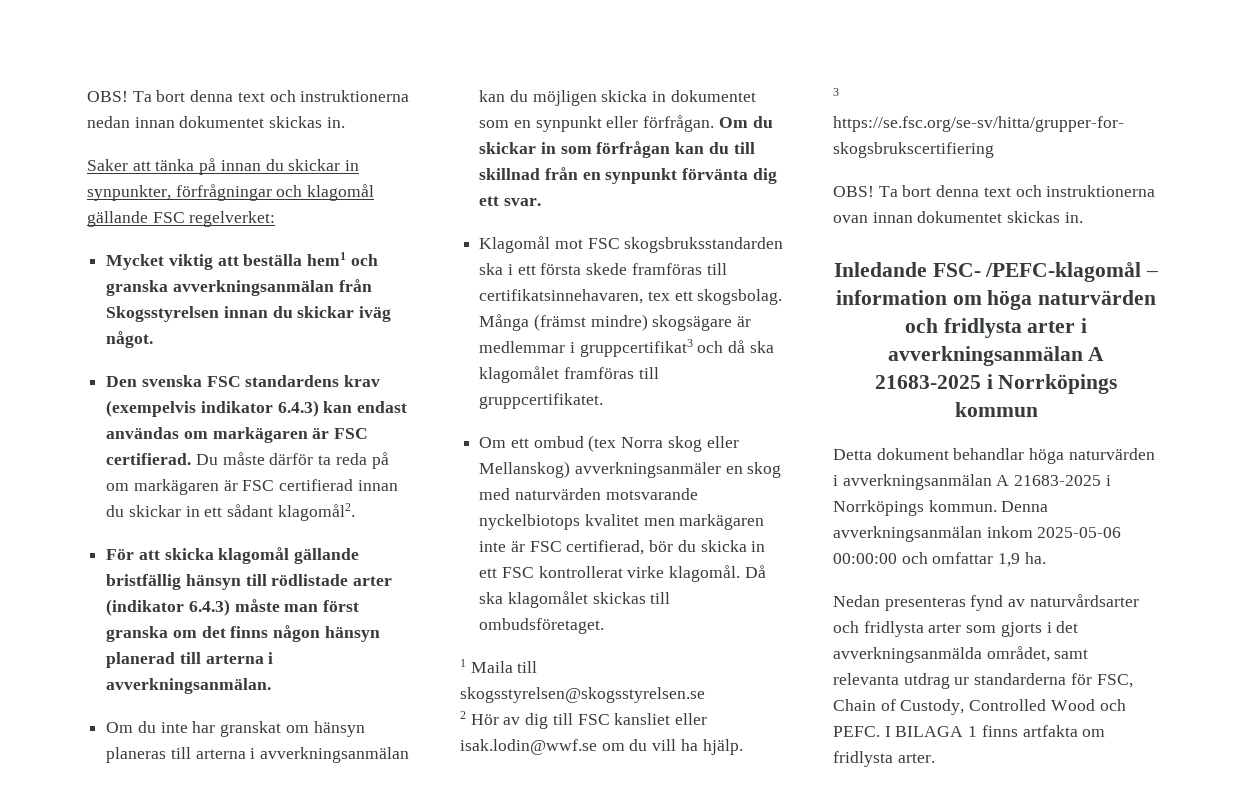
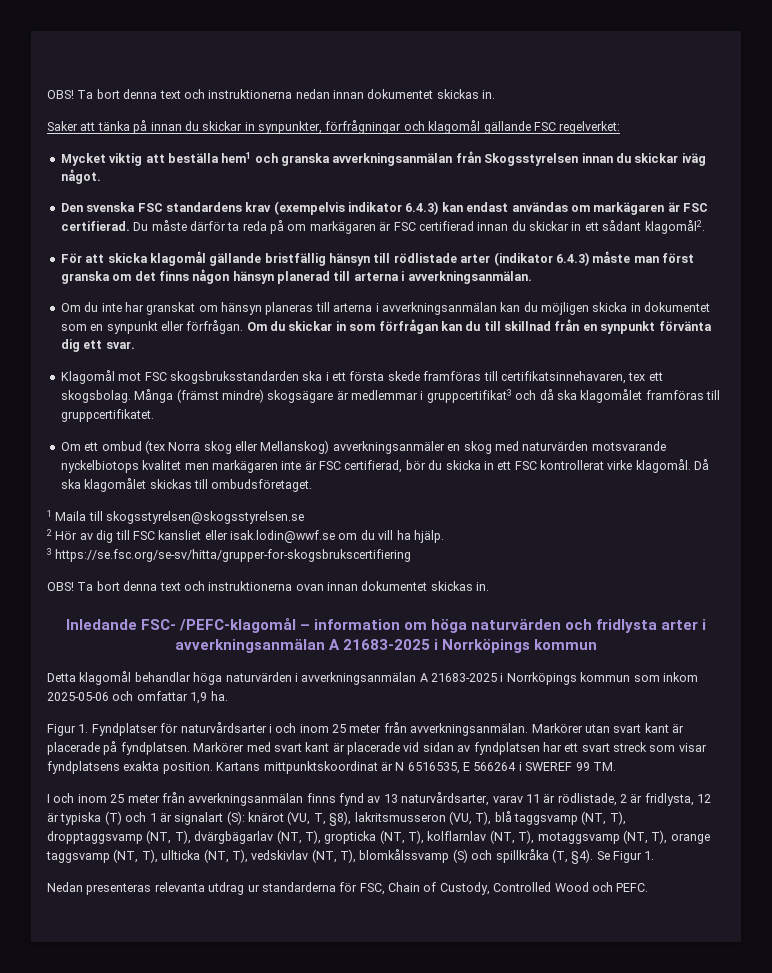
[876,448,949,460] dokument -> [79,671,132,685] klagomål
[928,500,1049,512] [833,526,982,542] kommun. Denna avverkningsanmälan -> [580,672,660,682] kommun som
[833,553,897,564] 00:00:00 -> (109, 696) none
[833,594,1139,611] [833,621,1079,637] [833,646,1089,663] Nedan presenteras fynd av naturvårdsarter och fridlysta arter som gjorts i det avverkningsanmälda området, samt -> [47,722,684,736] [47,741,707,755] [47,761,616,774] [47,792,712,806] [47,811,626,826] [47,830,710,844] [46,849,655,864] [47,882,152,895] Figur 1. Fyndplatser för naturvårdsarter i och inom 25 meter från avverkningsanmälan. Markörer utan svart kant är placerade på fyndplatsen. Markörer med svart kant är placerade vid sidan av fyndplatsen har ett svart streck som visar fyndplatsens exakta position. Kartans mittpunktskoordinat är N 6516535, E 566264 i SWEREF 99 TM. // I och inom 25 meter från avverkningsanmälan finns fynd av 13 naturvårdsarter, varav 11 är rödlistade, 2 är fridlysta, 12 är typiska (T) och 1 är signalart (S): knärot (VU, T, §8), lakritsmusseron (VU, T), blå taggsvamp (NT, T), dropptaggsvamp (NT, T), dvärgbägarlav (NT, T), gropticka (NT, T), kolflarnlav (NT, T), motaggsvamp (NT, T), orange taggsvamp (NT, T), ullticka (NT, T), vedskivlav (NT, T), blomkålssvamp (S) och spillkråka (T, §4). Se Figur 1. // Nedan presenteras
[884,725,1106,737] [833,751,935,767] I BILAGA 1 finns artfakta om fridlysta arter. -> (649, 887) none

